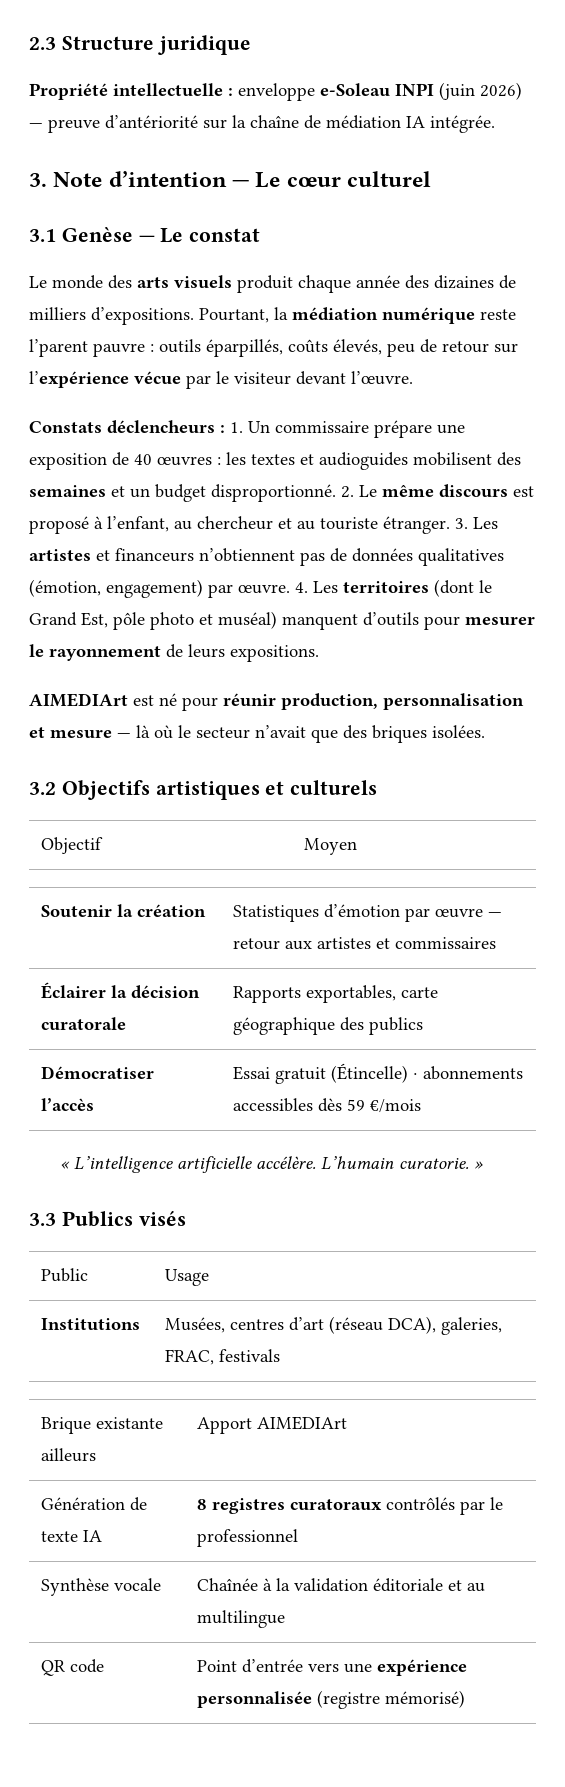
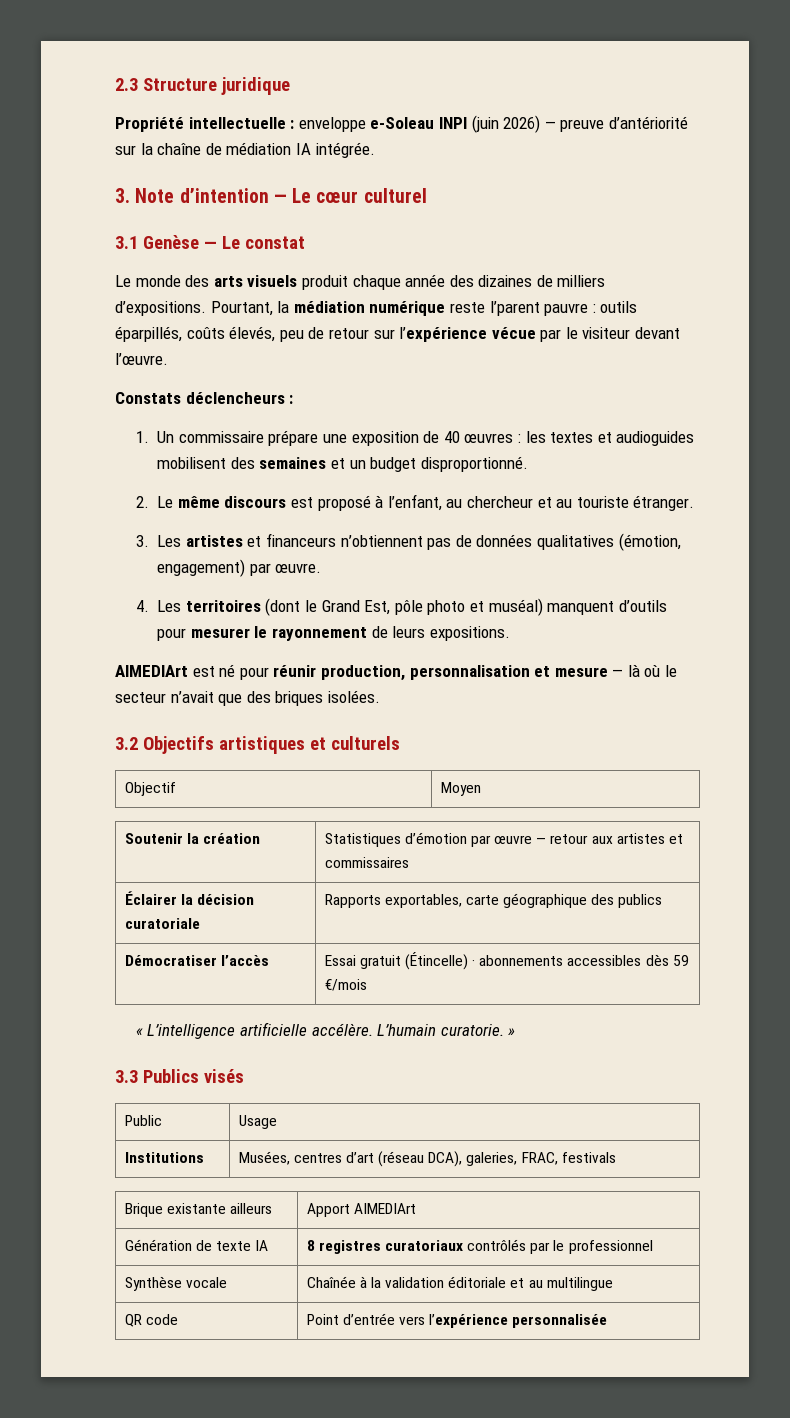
(225, 429) none -> (294, 399) //
(336, 493) none -> (528, 464) //
(450, 525) none -> (695, 503) //
(290, 589) none -> (322, 568) //
[41,1017,127,1031] curatorale -> [124,918,200,929] curatoriale
[290,1499,383,1511] curatoraux -> [384,1240,463,1251] curatoriaux
[344,1659,468,1676] [197,1690,466,1709] une expérience personnalisée (registre mémorisé) -> [429,1314,608,1328] l’expérience personnalisée

